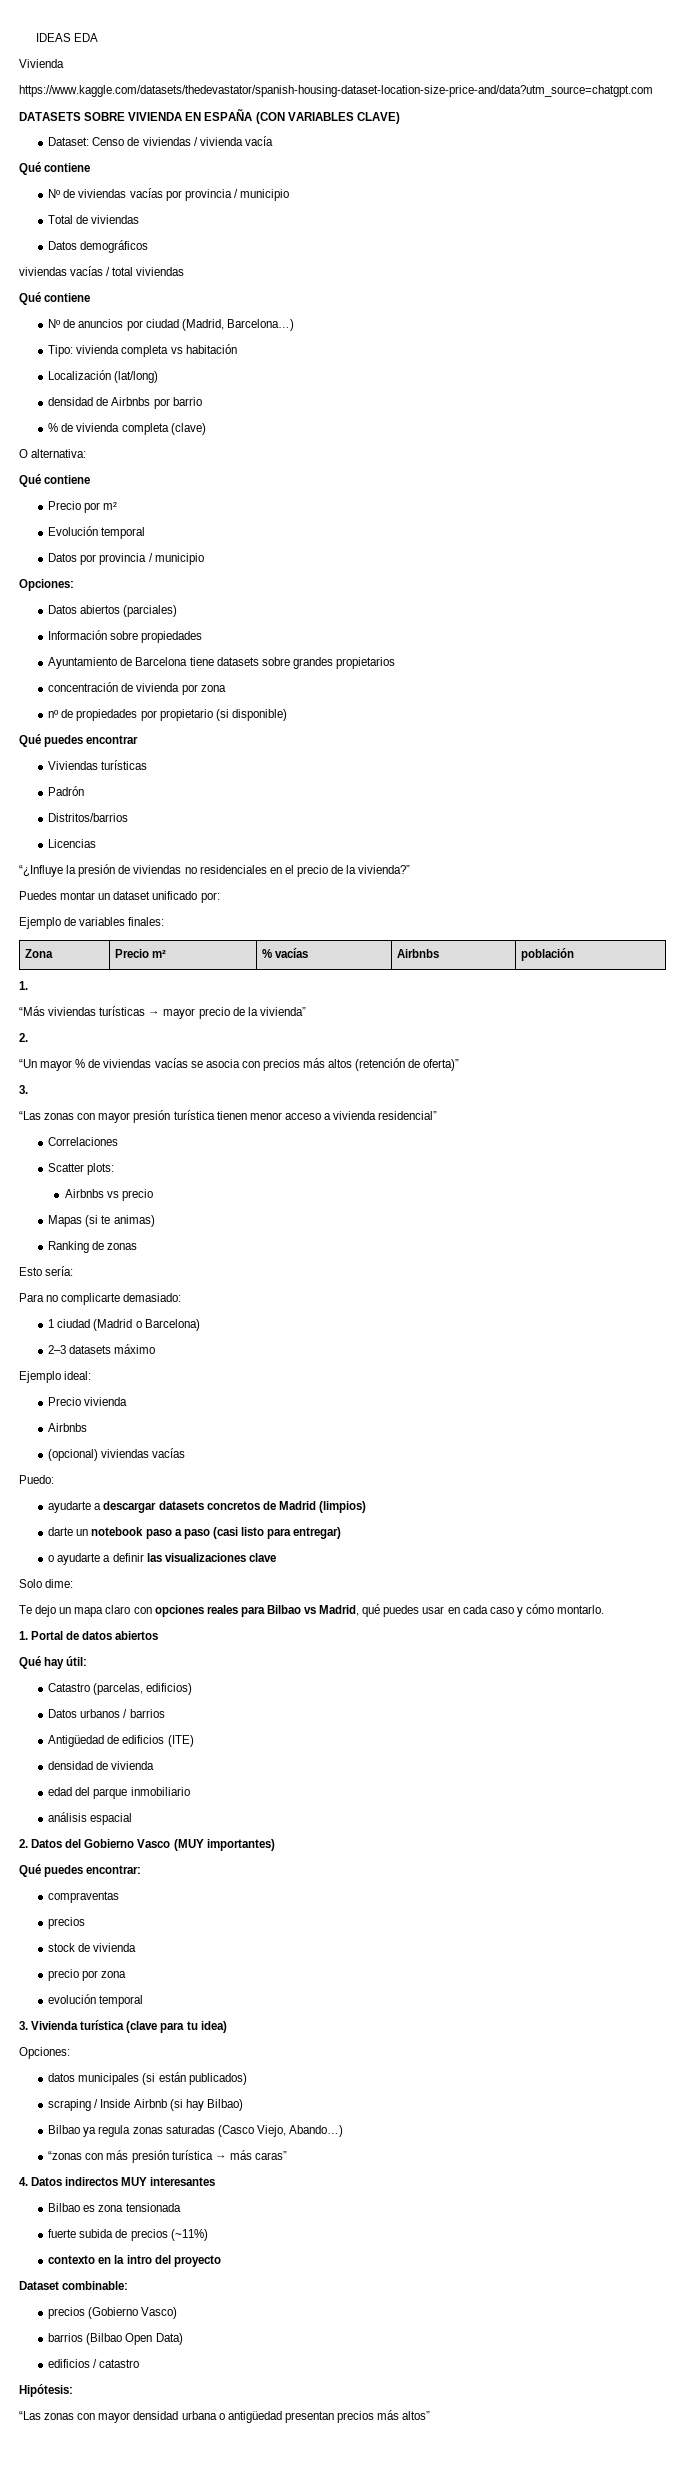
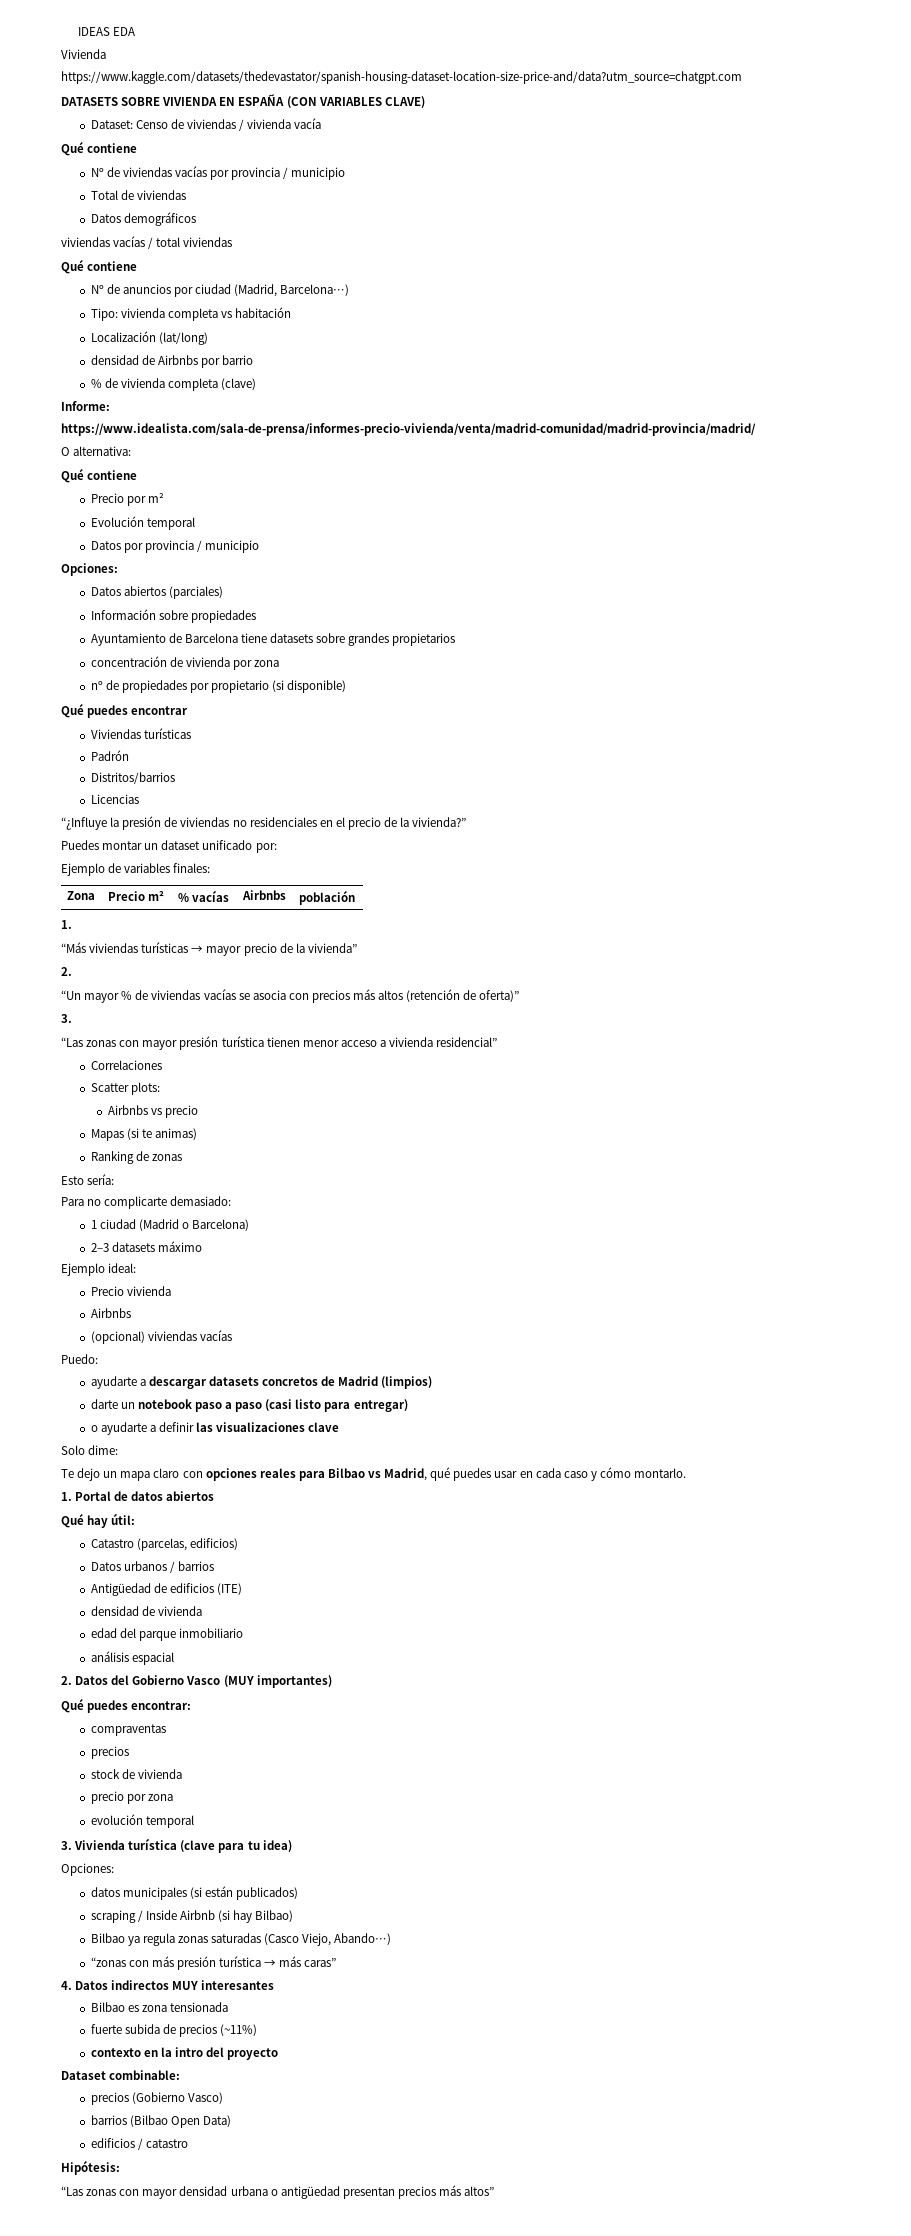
(206, 429) none -> [61,401,110,411] [61,423,756,436] // Informe: // https://www.idealista.com/sala-de-prensa/informes-precio-vivienda/venta/madrid-comunidad/madrid-provincia/madrid/

